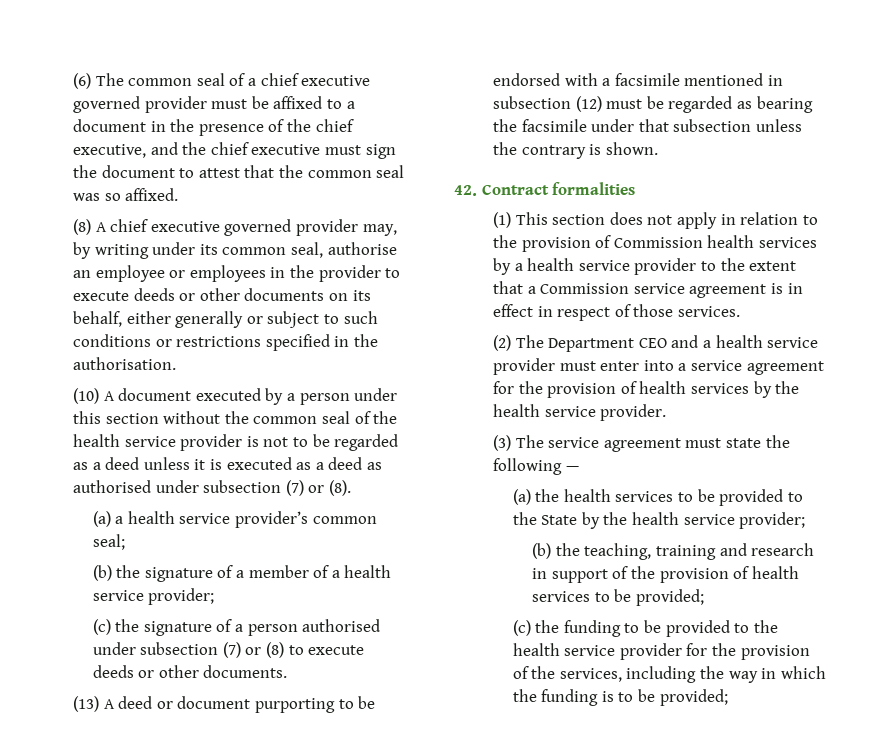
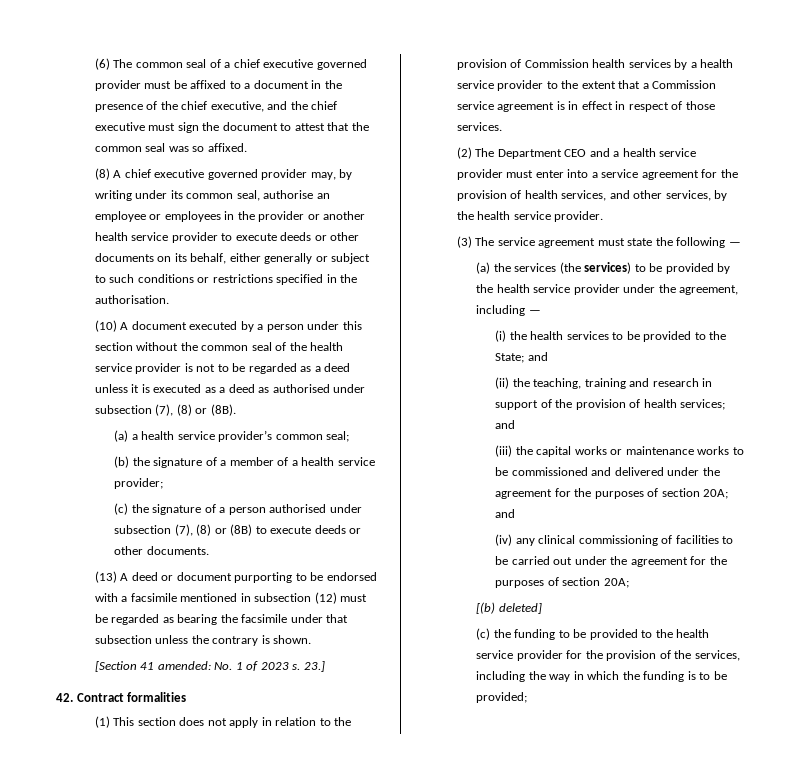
(381, 273) none -> [307,211,366,220] [94,232,218,243] or another health service provider
[285,480,352,496] (7) or (8). -> [155,404,236,416] (7), (8) or (8B).
[222,642,284,658] (7) or (8) -> [174,524,253,536] (7), (8) or (8B)
(658, 148) none -> [94,661,325,672] // [Section 41 amended: No. 1 of 2023 s. 23.]
[691,383,750,394] services -> [561,190,711,201] services, and other services,
(560, 495) none -> [514,262,731,274] [476,284,739,295] [476,305,541,316] [495,330,527,342] services (the services) to be provided by the health service provider under the agreement, including — // (i) the
[541,512,806,529] [532,543,552,559] State by the health service provider; // (b) -> [495,352,548,363] [495,377,510,389] State; and // (ii)
[532,589,704,606] services to be provided; -> [680,399,726,410] [495,420,516,429] [495,445,744,457] [495,467,720,476] [495,488,729,499] [495,509,516,518] [495,534,734,546] [495,556,727,567] [495,577,629,588] [476,602,542,614] services; and // (iii) the capital works or maintenance works to be commissioned and delivered under the agreement for the purposes of section 20A; and // (iv) any clinical commissioning of facilities to be carried out under the agreement for the purposes of section 20A; // [(b) deleted]

